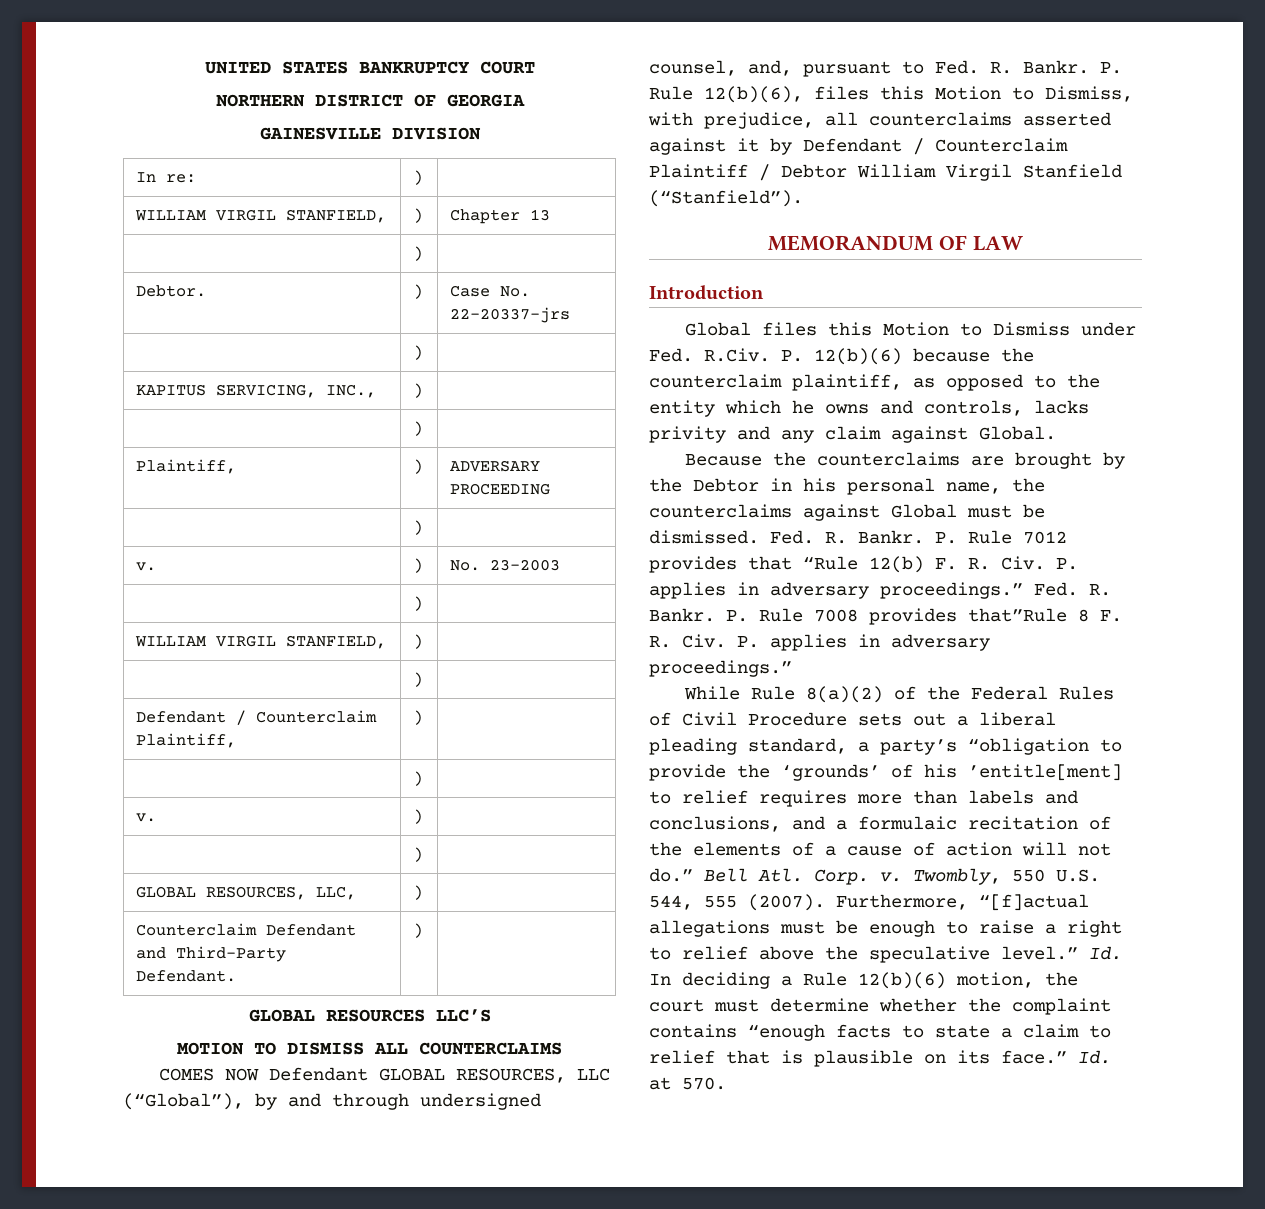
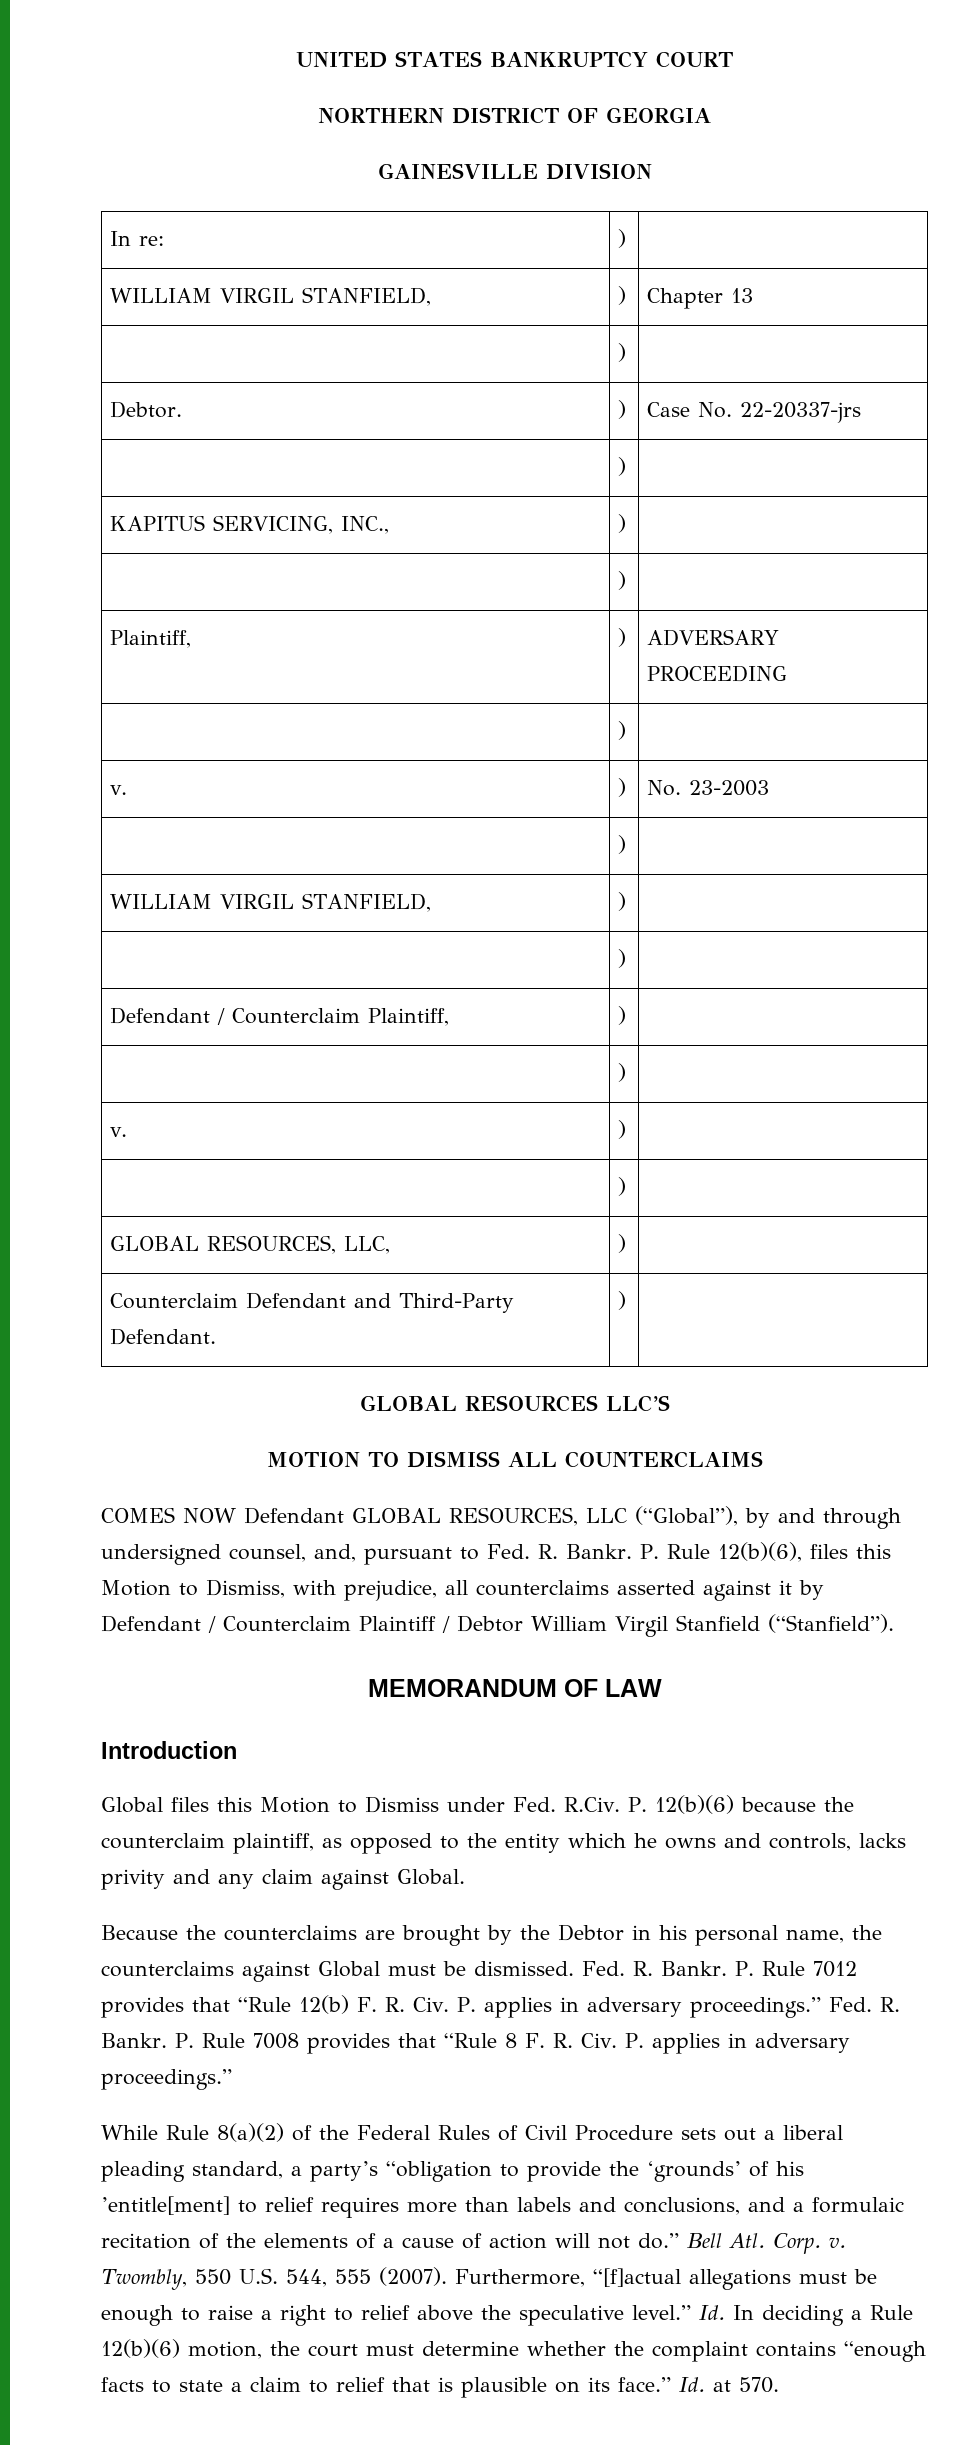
[968,608,1067,622] that”Rule -> [397,2033,497,2048] that “Rule

